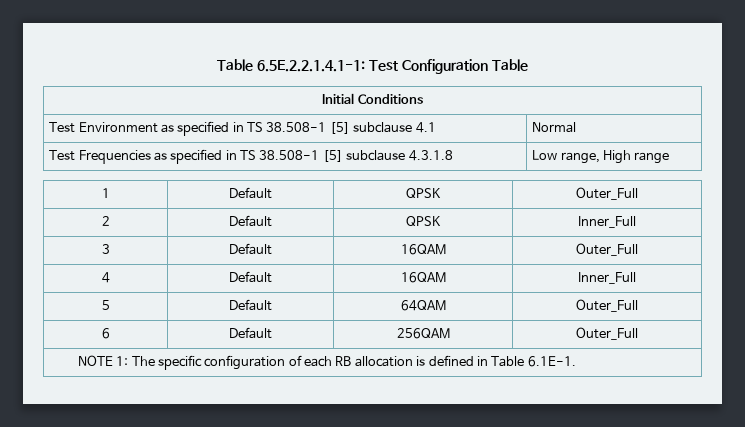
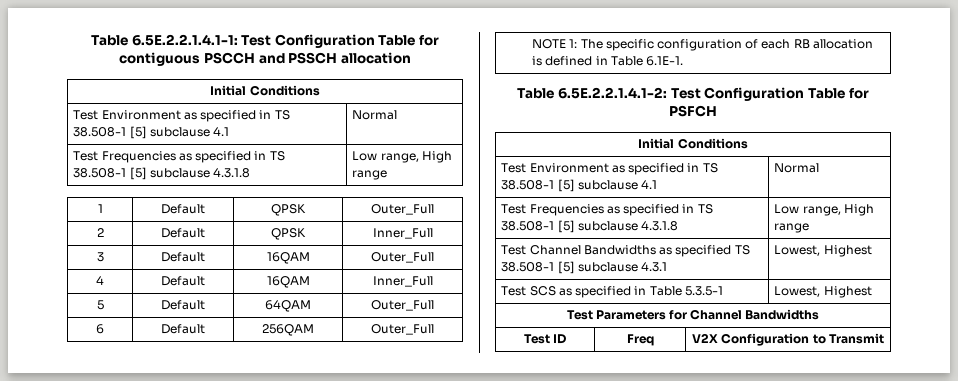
(528, 65) none -> [419,35,440,46] [119,52,411,66] for contiguous PSCCH and PSSCH allocation
(576, 361) none -> [517,87,869,101] [669,105,717,117] [638,138,748,149] [501,163,718,175] [501,179,658,192] [774,163,820,173] [501,204,713,216] [501,220,679,233] [774,204,874,216] [774,223,810,233] [501,245,750,257] [501,261,668,274] [774,245,872,257] [501,286,723,298] [774,286,872,298] [566,309,820,320] [523,334,567,344] [626,334,654,346] [692,333,884,346] // Table 6.5E.2.2.1.4.1-2: Test Configuration Table for PSFCH // Initial Conditions // Test Environment as specified in TS 38.508-1 [5] subclause 4.1 | Normal // Test Frequencies as specified in TS 38.508-1 [5] subclause 4.3.1.8 | Low range, High range // Test Channel Bandwidths as specified TS 38.508-1 [5] subclause 4.3.1 | Lowest, Highest // Test SCS as specified in Table 5.3.5-1 | Lowest, Highest // Test Parameters for Channel Bandwidths // Test ID | Freq | V2X Configuration to Transmit

